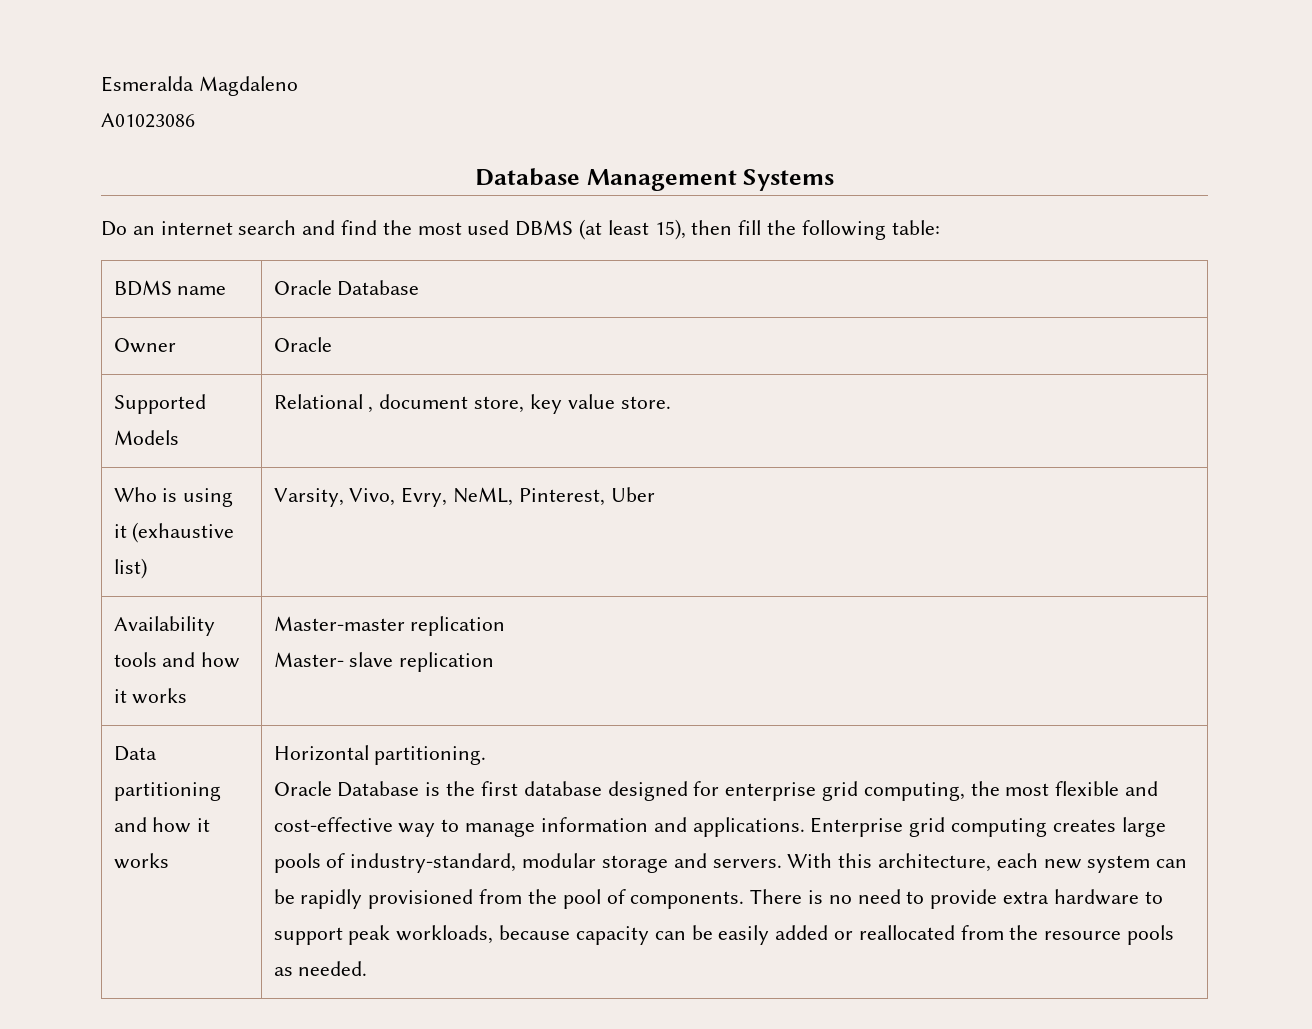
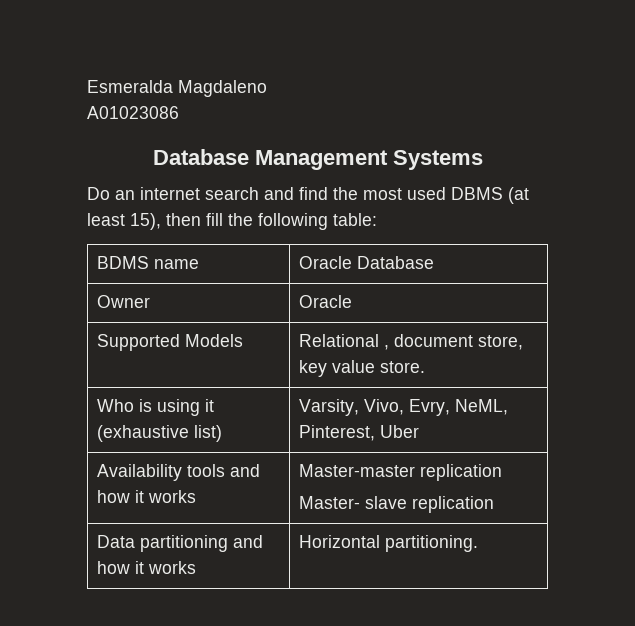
[273,781,1158,801] [273,817,1166,837] [273,853,1188,873] [273,889,1163,909] [273,925,1174,945] [273,961,368,976] // Oracle Database is the first database designed for enterprise grid computing, the most flexible and cost-effective way to manage information and applications. Enterprise grid computing creates large pools of industry-standard, modular storage and servers. With this architecture, each new system can be rapidly provisioned from the pool of components. There is no need to provide extra hardware to support peak workloads, because capacity can be easily added or reallocated from the resource pools as needed. -> (479, 543) none

